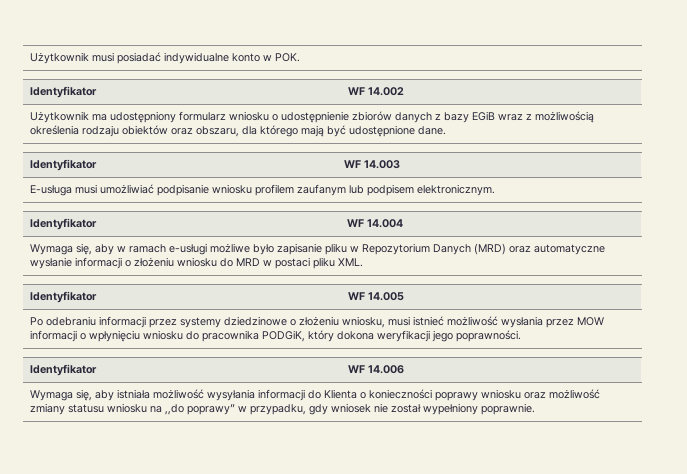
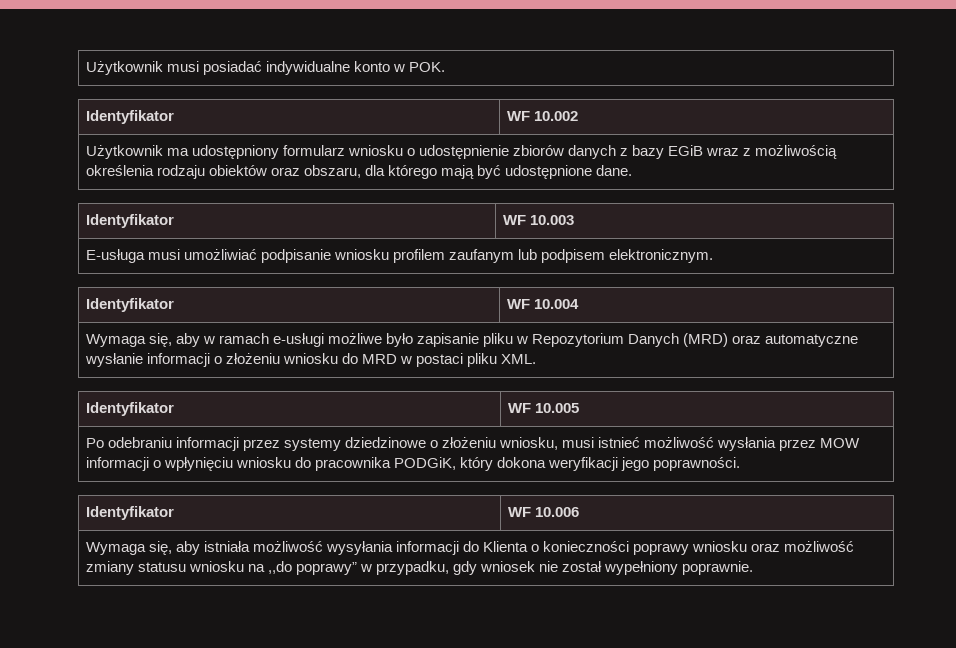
[368,87,405,96] 14.002 -> [533,111,578,121] 10.002
[364,160,401,169] 14.003 -> [529,215,574,225] 10.003
[367,219,404,228] 14.004 -> [533,299,579,309] 10.004
[368,292,405,301] 14.005 -> [534,403,579,413] 10.005
[368,365,405,374] 14.006 -> [534,507,579,517] 10.006

